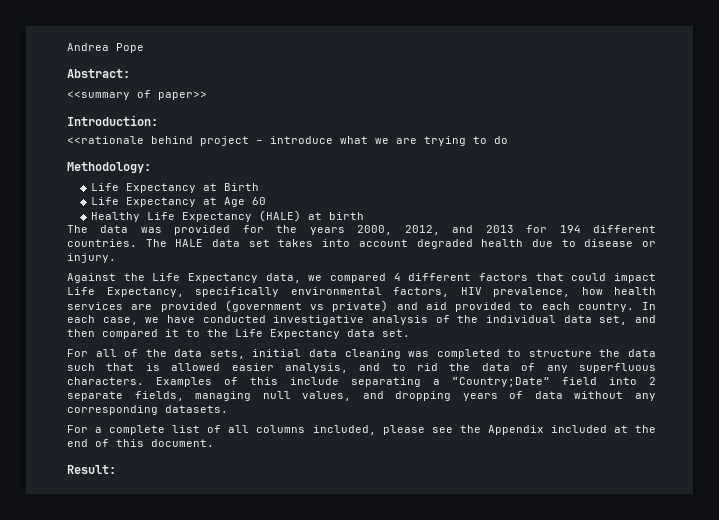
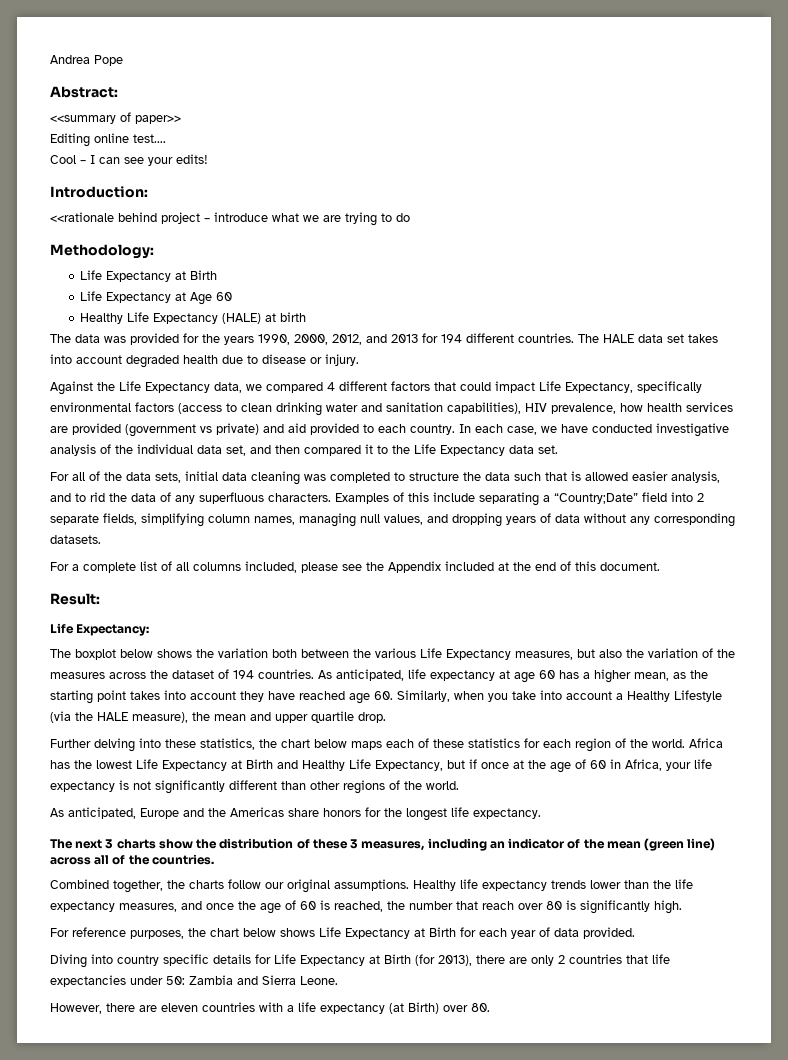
(207, 95) none -> [50,133,166,147] [50,154,208,166] // Editing online test.... // Cool – I can see your edits!
(345, 231) none -> [258,334,290,345] 1990,
[393,287,449,297] factors, -> [135,402,521,416] factors (access to clean drinking water and sanitation capabilities),
(184, 396) none -> [141,513,295,527] simplifying column names,
(116, 469) none -> [50,623,150,636] [50,648,735,660] [50,669,708,683] [50,690,722,704] [50,711,386,723] [50,738,723,752] [50,759,712,773] [50,780,459,794] [50,807,541,821] [50,838,716,851] [50,854,214,865] [50,879,693,893] [50,900,682,914] [50,927,635,939] [50,954,670,968] [50,975,338,987] [50,1002,490,1014] // Life Expectancy: // The boxplot below shows the variation both between the various Life Expectancy measures, but also the variation of the measures across the dataset of 194 countries. As anticipated, life expectancy at age 60 has a higher mean, as the starting point takes into account they have reached age 60. Similarly, when you take into account a Healthy Lifestyle (via the HALE measure), the mean and upper quartile drop. // Further delving into these statistics, the chart below maps each of these statistics for each region of the world. Africa has the lowest Life Expectancy at Birth and Healthy Life Expectancy, but if once at the age of 60 in Africa, your life expectancy is not significantly different than other regions of the world. // As anticipated, Europe and the Americas share honors for the longest life expectancy. // The next 3 charts show the distribution of these 3 measures, including an indicator of the mean (green line) across all of the countries. // Combined together, the charts follow our original assumptions. Healthy life expectancy trends lower than the life expectancy measures, and once the age of 60 is reached, the number that reach over 80 is significantly high. // For reference purposes, the chart below shows Life Expectancy at Birth for each year of data provided. // Diving into country specific details for Life Expectancy at Birth (for 2013), there are only 2 countries that life expectancies under 50: Zambia and Sierra Leone. // However, there are eleven countries with a life expectancy (at Birth) over 80.

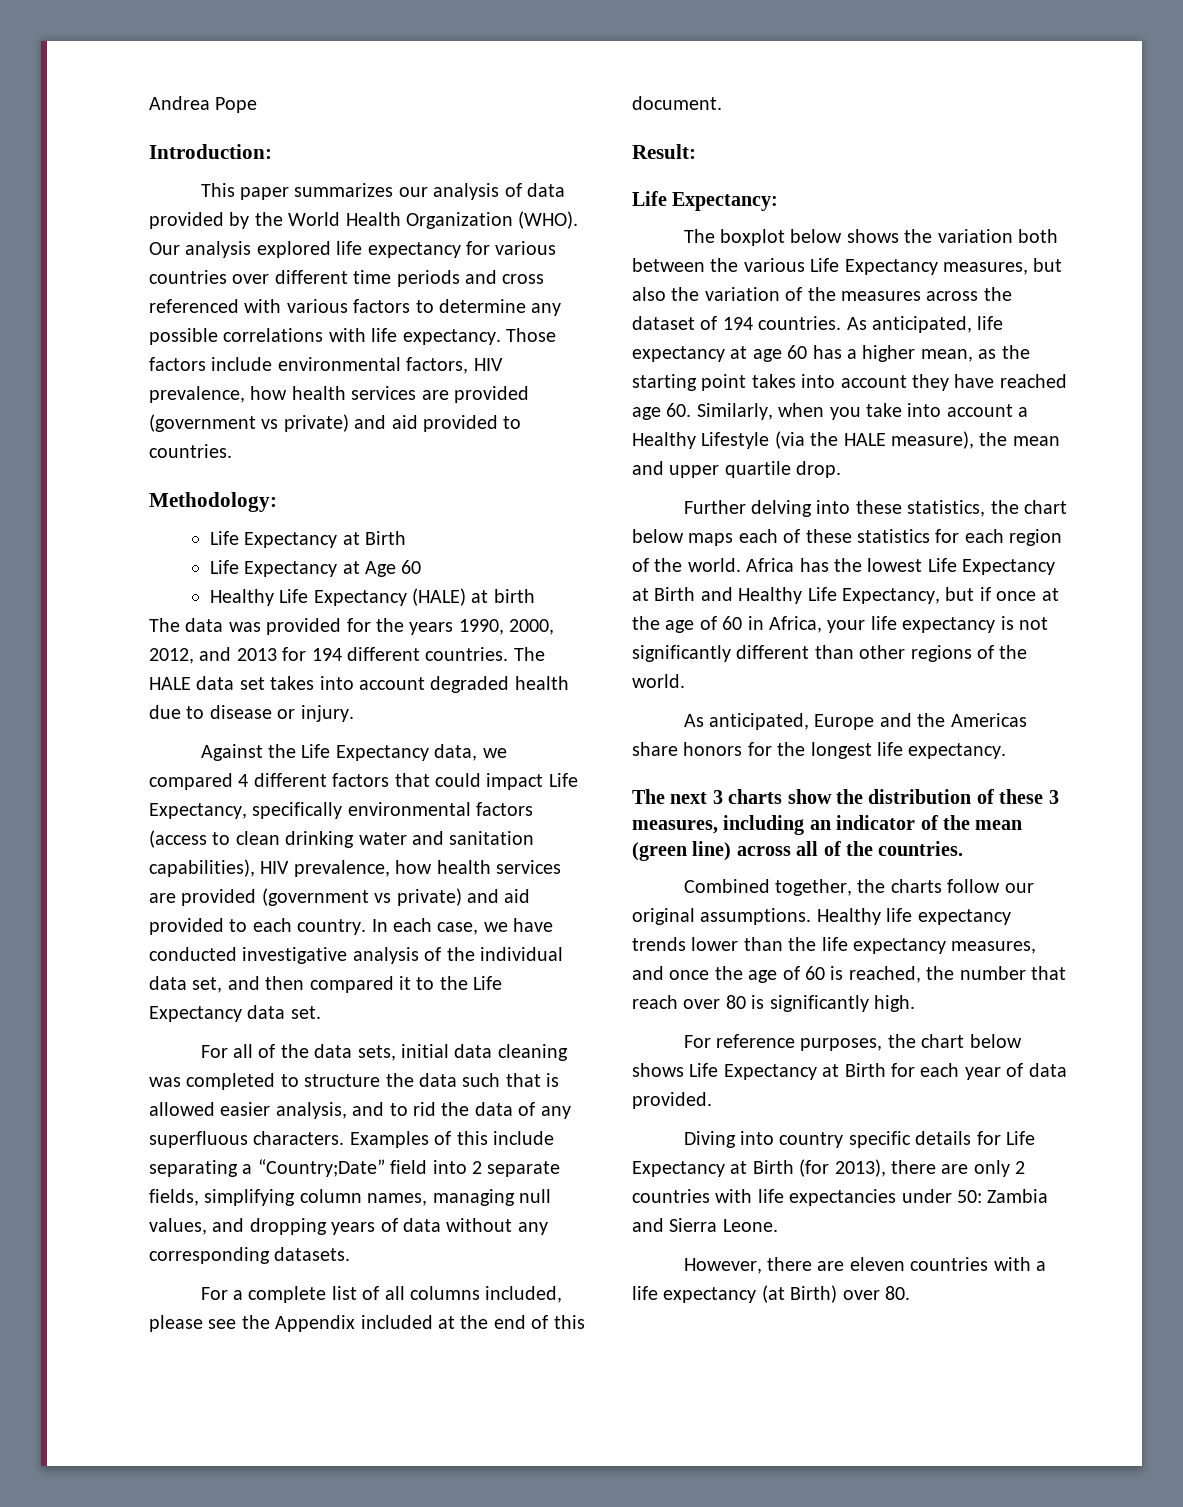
[50,86,118,98] [50,112,181,124] [50,133,166,147] [50,154,208,166] [50,186,148,198] [50,212,410,226] Abstract: // <<summary of paper>> // Editing online test.... // Cool – I can see your edits! // Introduction: // <<rationale behind project – introduce what we are trying to do -> [149,144,272,159] [200,183,566,200] [149,211,579,229] [149,241,557,258] [149,270,545,287] [149,299,562,316] [149,328,556,345] [149,357,503,374] [149,386,529,403] [149,414,522,432] [149,444,232,458] Introduction: // This paper summarizes our analysis of data provided by the World Health Organization (WHO). Our analysis explored life expectancy for various countries over different time periods and cross referenced with various factors to determine any possible correlations with life expectancy. Those factors include environmental factors, HIV prevalence, how health services are provided (government vs private) and aid provided to countries.
[626,955,648,964] that -> [715,1189,753,1203] with

